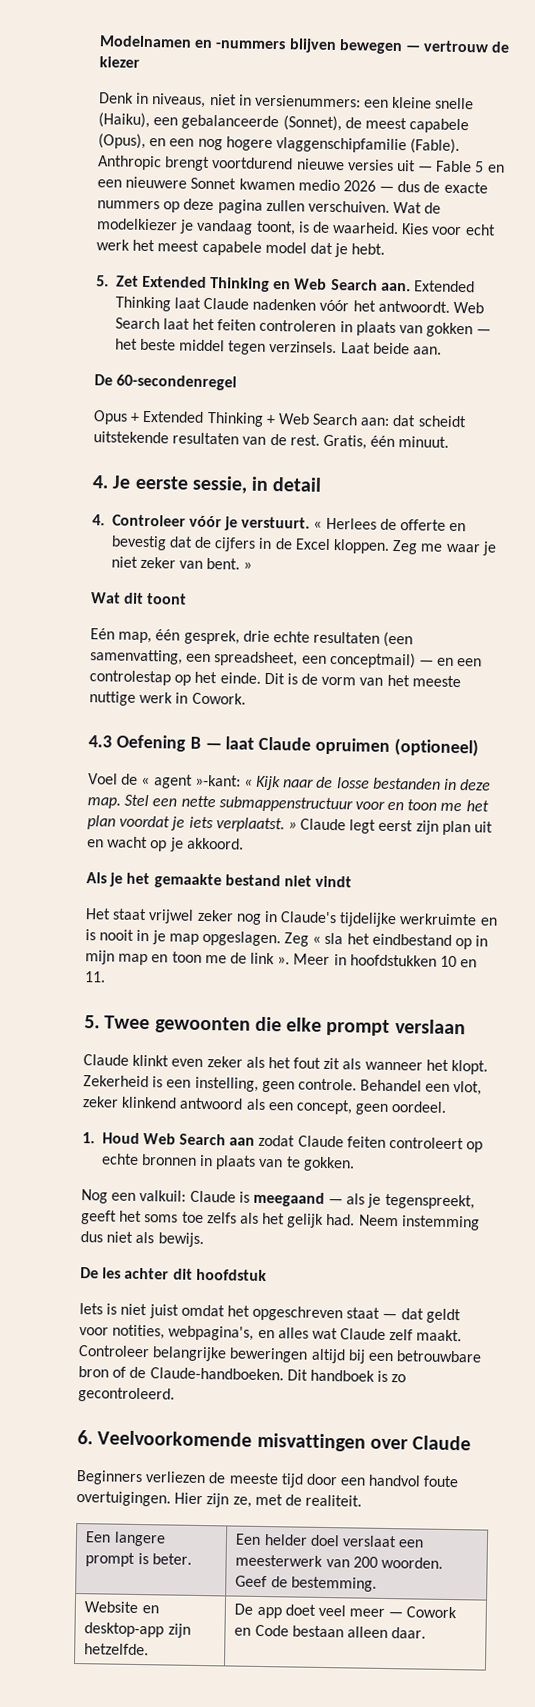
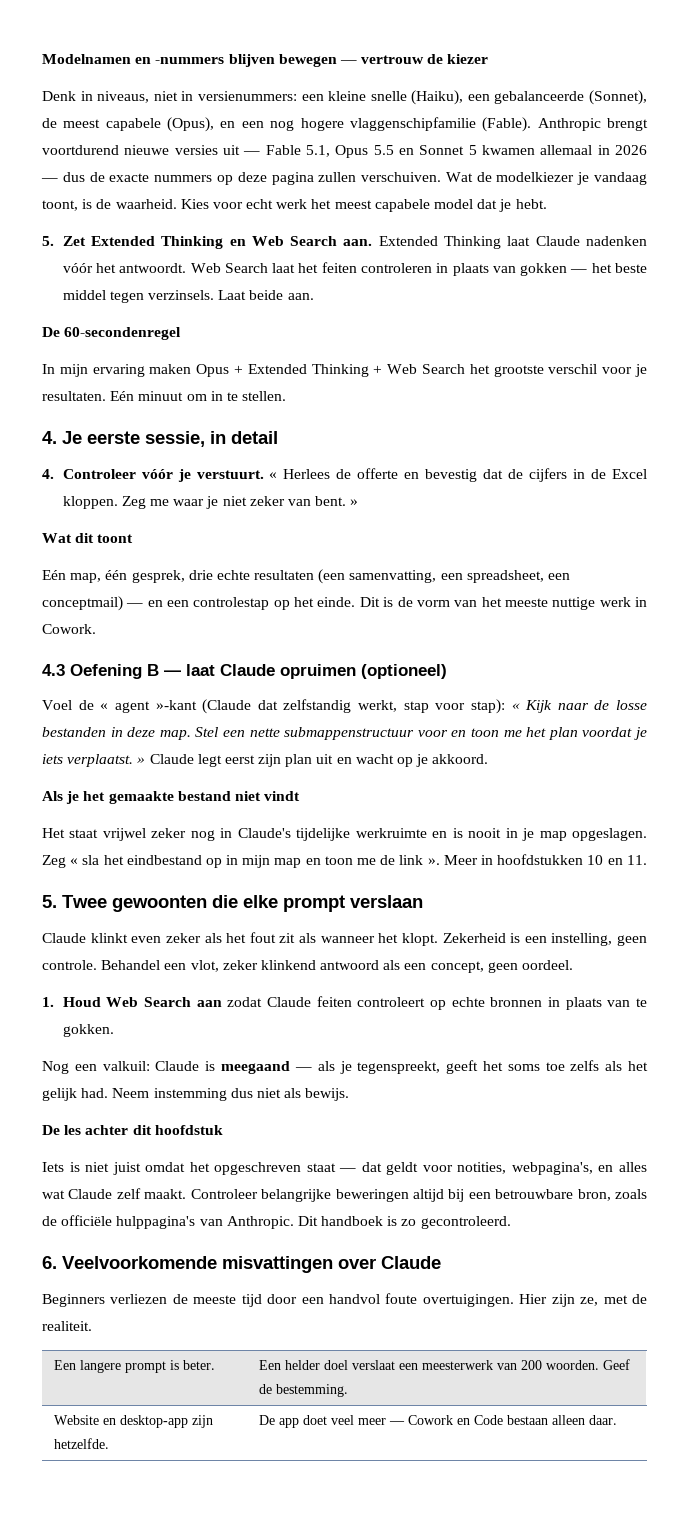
[474,161,505,173] [97,176,340,192] 5 en een nieuwere Sonnet kwamen medio -> [306,145,610,158] 5.1, Opus 5.5 en Sonnet 5 kwamen allemaal in
(238, 382) none -> [42,364,192,377] In mijn ervaring maken
[360,414,467,428] [93,431,450,450] aan: dat scheidt uitstekende resultaten van de rest. Gratis, één minuut. -> [469,364,647,377] [42,391,287,401] het grootste verschil voor je resultaten. Eén minuut om in te stellen.
[194,774,241,787] »-kant: -> [155,699,505,714] »-kant (Claude dat zelfstandig werkt, stap voor stap):
[78,1366,284,1381] bron of de Claude-handboeken. -> [577,1189,647,1201] [42,1215,294,1229] bron, zoals de officiële hulppagina's van Anthropic.

